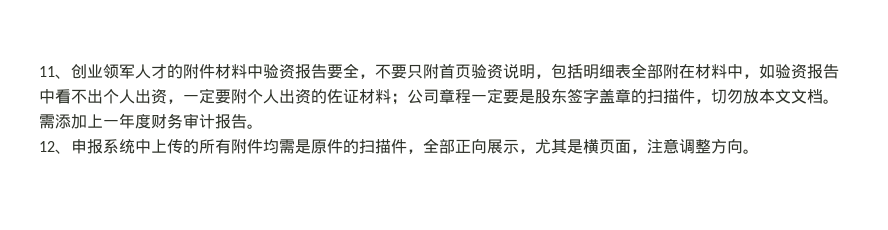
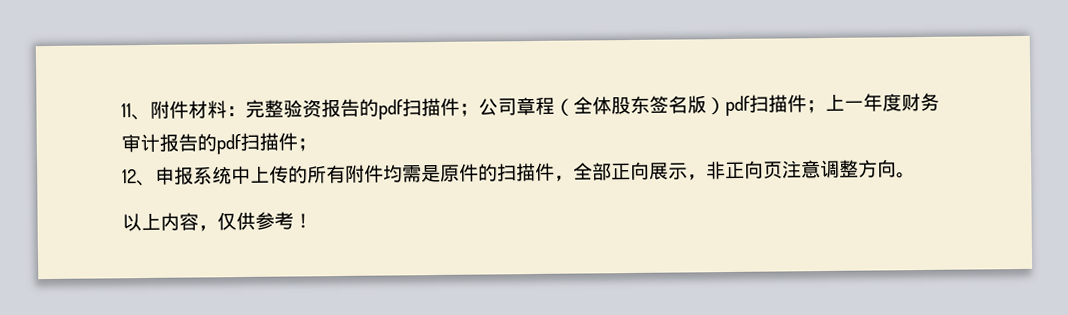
[71,64,183,79] 创业领军人才的 -> (151, 117) none
[247,63,839,79] [39,88,839,105] [39,114,87,129] 中验资报告要全，不要只附首页验资说明，包括明细表全部附在材料中，如验资报告中看不出个人出资，一定要附个人出资的佐证材料；公司章程一定要是股东签字盖章的扫描件，切勿放本文文档。需添加 -> [226,94,826,120] ：完整验资报告的pdf扫描件；公司章程（全体股东签名版）pdf扫描件；
[247,124,263,129] 。 -> [197,132,317,155] 的pdf扫描件；
[535,139,647,154] 尤其是横页面， -> [706,160,783,180] 非正向页
(759, 151) none -> [122,211,313,232] // 以上内容，仅供参考！

